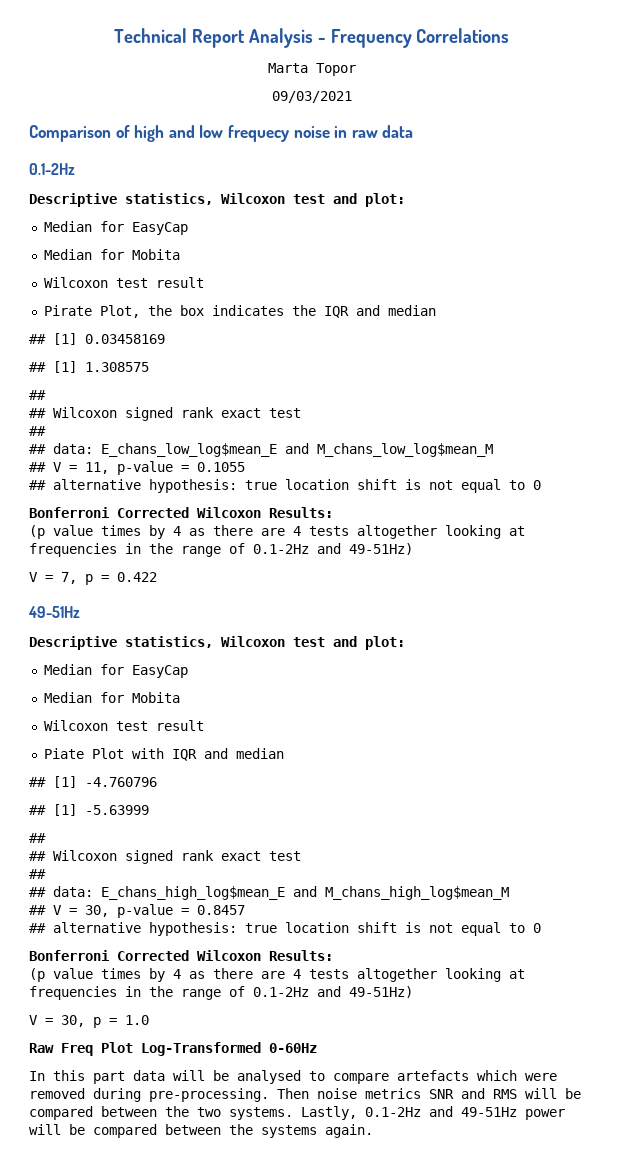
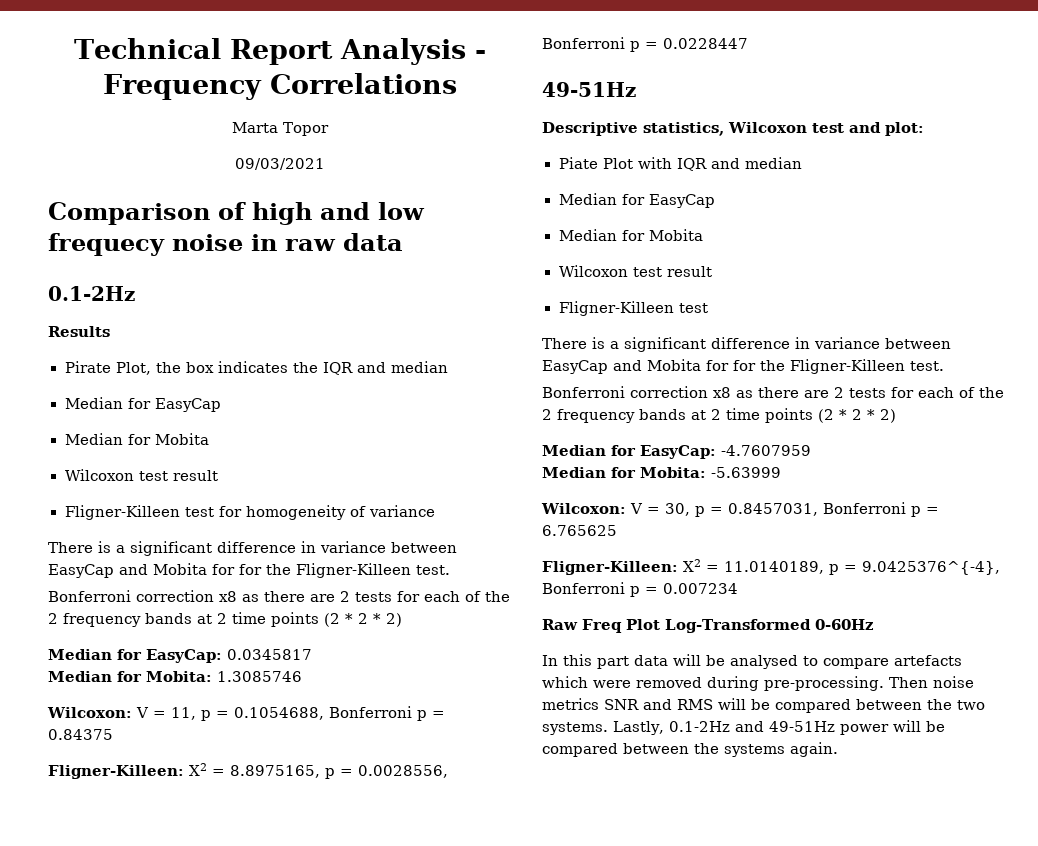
[29,193,405,207] [43,221,188,235] [43,249,180,260] [43,277,204,288] [43,305,436,318] [29,333,165,345] [29,361,149,373] [29,390,46,400] [29,407,301,421] [29,426,46,436] [29,443,493,457] [29,461,245,475] [29,479,541,493] [29,507,333,518] [29,525,525,539] [29,543,413,557] [29,572,157,585] Descriptive statistics, Wilcoxon test and plot: // Median for EasyCap // Median for Mobita // Wilcoxon test result // Pirate Plot, the box indicates the IQR and median // ## [1] 0.03458169 // ## [1] 1.308575 // ## // ## Wilcoxon signed rank exact test // ## // ## data: E_chans_low_log$mean_E and M_chans_low_log$mean_M // ## V = 11, p-value = 0.1055 // ## alternative hypothesis: true location shift is not equal to 0 // Bonferroni Corrected Wilcoxon Results: // (p value times by 4 as there are 4 tests altogether looking at frequencies in the range of 0.1-2Hz and 49-51Hz) // V = 7, p = 0.422 -> [48,326,110,337] [64,361,448,375] [64,397,221,412] [64,433,209,445] [64,469,218,481] [64,505,435,520] [48,541,457,556] [48,563,450,578] [48,590,510,602] [48,612,402,627] [48,649,312,663] [48,671,302,682] [47,706,445,721] [48,729,113,740] [48,763,448,779] [542,37,748,52] Results // Pirate Plot, the box indicates the IQR and median // Median for EasyCap // Median for Mobita // Wilcoxon test result // Fligner-Killeen test for homogeneity of variance // There is a significant difference in variance between EasyCap and Mobita for for the Fligner-Killeen test. // Bonferroni correction x8 as there are 2 tests for each of the 2 frequency bands at 2 time points (2 * 2 * 2) // Median for EasyCap: 0.0345817 // Median for Mobita: 1.3085746 // Wilcoxon: V = 11, p = 0.1054688, Bonferroni p = 0.84375 // Fligner-Killeen: X2 = 8.8975165, p = 0.0028556, Bonferroni p = 0.0228447
[43,664,188,678] [43,692,180,703] [43,720,204,731] [43,748,284,761] [29,776,157,788] [29,804,149,816] [29,833,46,843] [29,850,301,864] [29,869,46,879] [29,886,509,900] [29,904,245,918] [29,922,541,936] [29,950,333,961] [29,968,525,982] [29,986,413,1000] // Median for EasyCap // Median for Mobita // Wilcoxon test result // Piate Plot with IQR and median // ## [1] -4.760796 // ## [1] -5.63999 // ## // ## Wilcoxon signed rank exact test // ## // ## data: E_chans_high_log$mean_E and M_chans_high_log$mean_M // ## V = 30, p-value = 0.8457 // ## alternative hypothesis: true location shift is not equal to 0 // Bonferroni Corrected Wilcoxon Results: // (p value times by 4 as there are 4 tests altogether looking at frequencies in the range of 0.1-2Hz and 49-51Hz) // -> [558,157,802,171] [558,193,715,208] [558,229,703,241] [558,265,712,277] [558,301,708,316] [542,337,951,352] [542,359,944,374] [542,386,1004,398] [542,408,896,423] [542,445,811,459] [542,467,781,478] [541,503,626,514] // Piate Plot with IQR and median // Median for EasyCap // Median for Mobita // Wilcoxon test result // Fligner-Killeen test // There is a significant difference in variance between EasyCap and Mobita for for the Fligner-Killeen test. // Bonferroni correction x8 as there are 2 tests for each of the 2 frequency bands at 2 time points (2 * 2 * 2) // Median for EasyCap: -4.7607959 // Median for Mobita: -5.63999 // Wilcoxon:
[125,1015,149,1025] 1.0 -> [728,502,939,517] [542,525,617,536] [542,559,1000,575] [542,582,738,597] 0.8457031, Bonferroni p = 6.765625 // Fligner-Killeen: X2 = 11.0140189, p = 9.0425376^{-4}, Bonferroni p = 0.007234

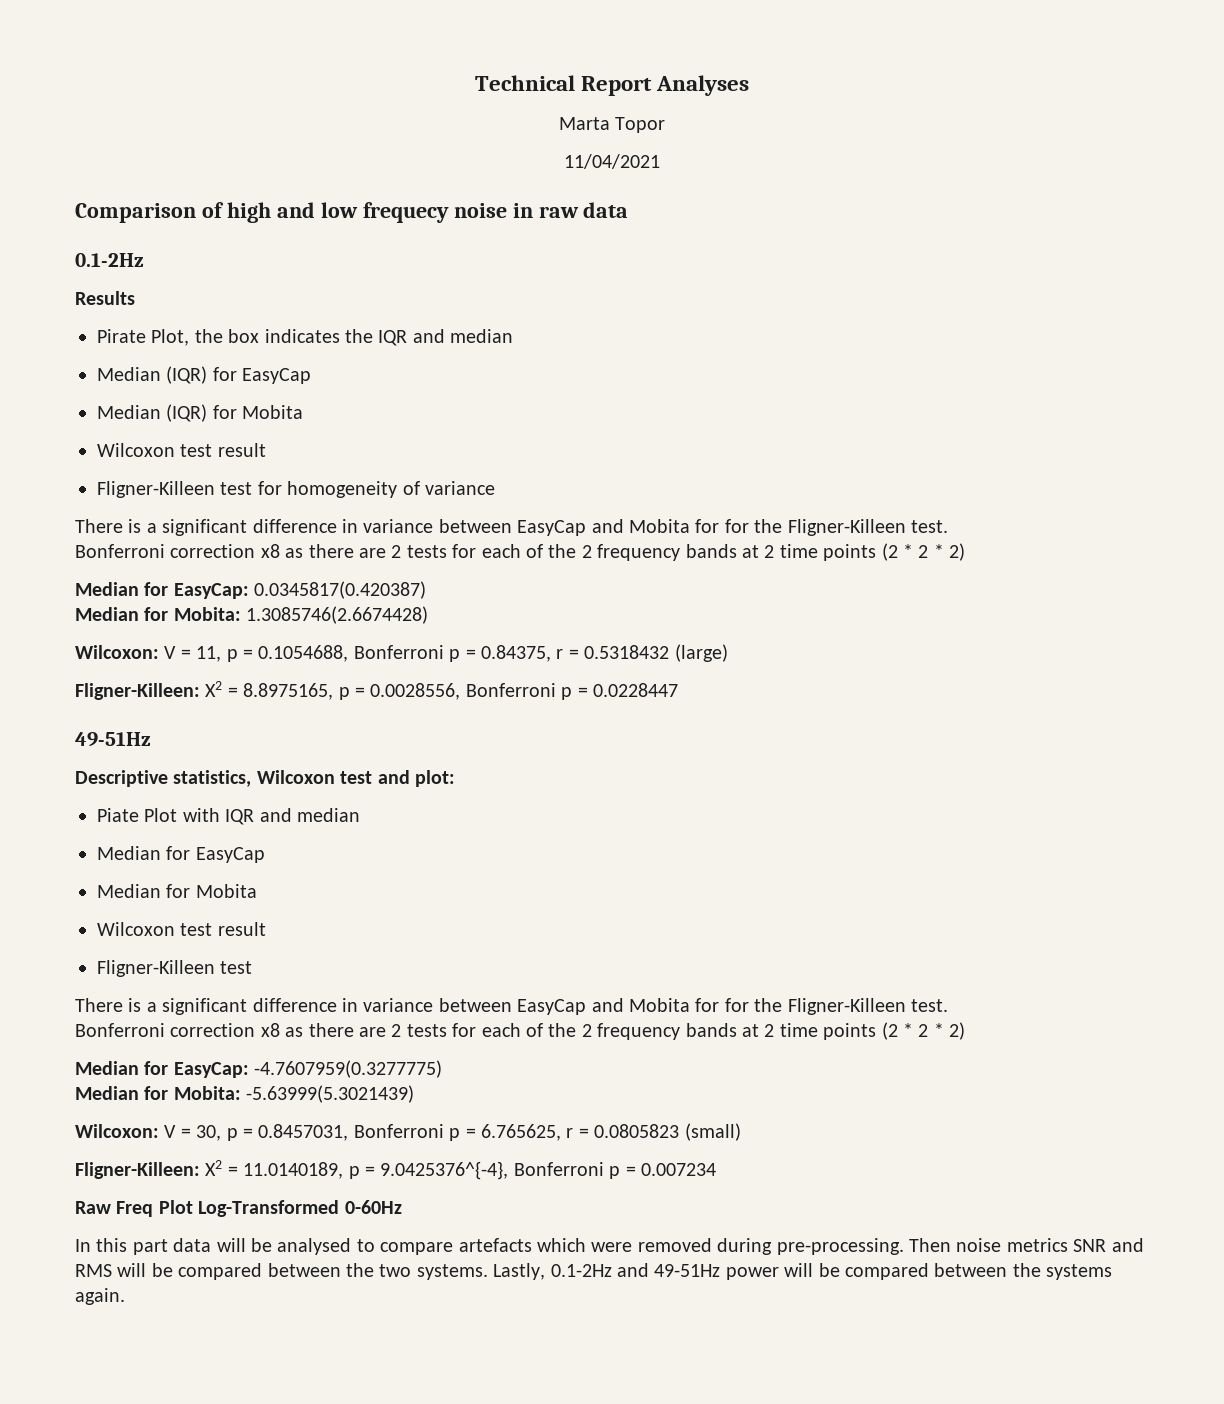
[339,38,486,65] [103,73,457,100] Analysis - Frequency Correlations -> [656,75,750,96] Analyses
[235,158,325,170] 09/03/2021 -> [564,154,660,169] 11/04/2021
[127,398,221,412] [64,433,123,445] for EasyCap // Median -> [166,366,312,384] [97,404,208,422] (IQR) for EasyCap // Median (IQR)
[227,649,312,660] [48,671,302,682] 0.0345817 // Median for Mobita: 1.3085746 -> [254,581,427,599] [75,606,429,624] 0.0345817(0.420387) // Median for Mobita: 1.3085746(2.6674428)
[48,729,113,740] 0.84375 -> [480,644,728,662] 0.84375, r = 0.5318432 (large)
[721,445,811,456] [542,467,781,478] -4.7607959 // Median for Mobita: -5.63999 -> [254,1060,443,1078] [75,1085,415,1103] -4.7607959(0.3277775) // Median for Mobita: -5.63999(5.3021439)
[542,525,617,536] 6.765625 -> [480,1123,741,1141] 6.765625, r = 0.0805823 (small)

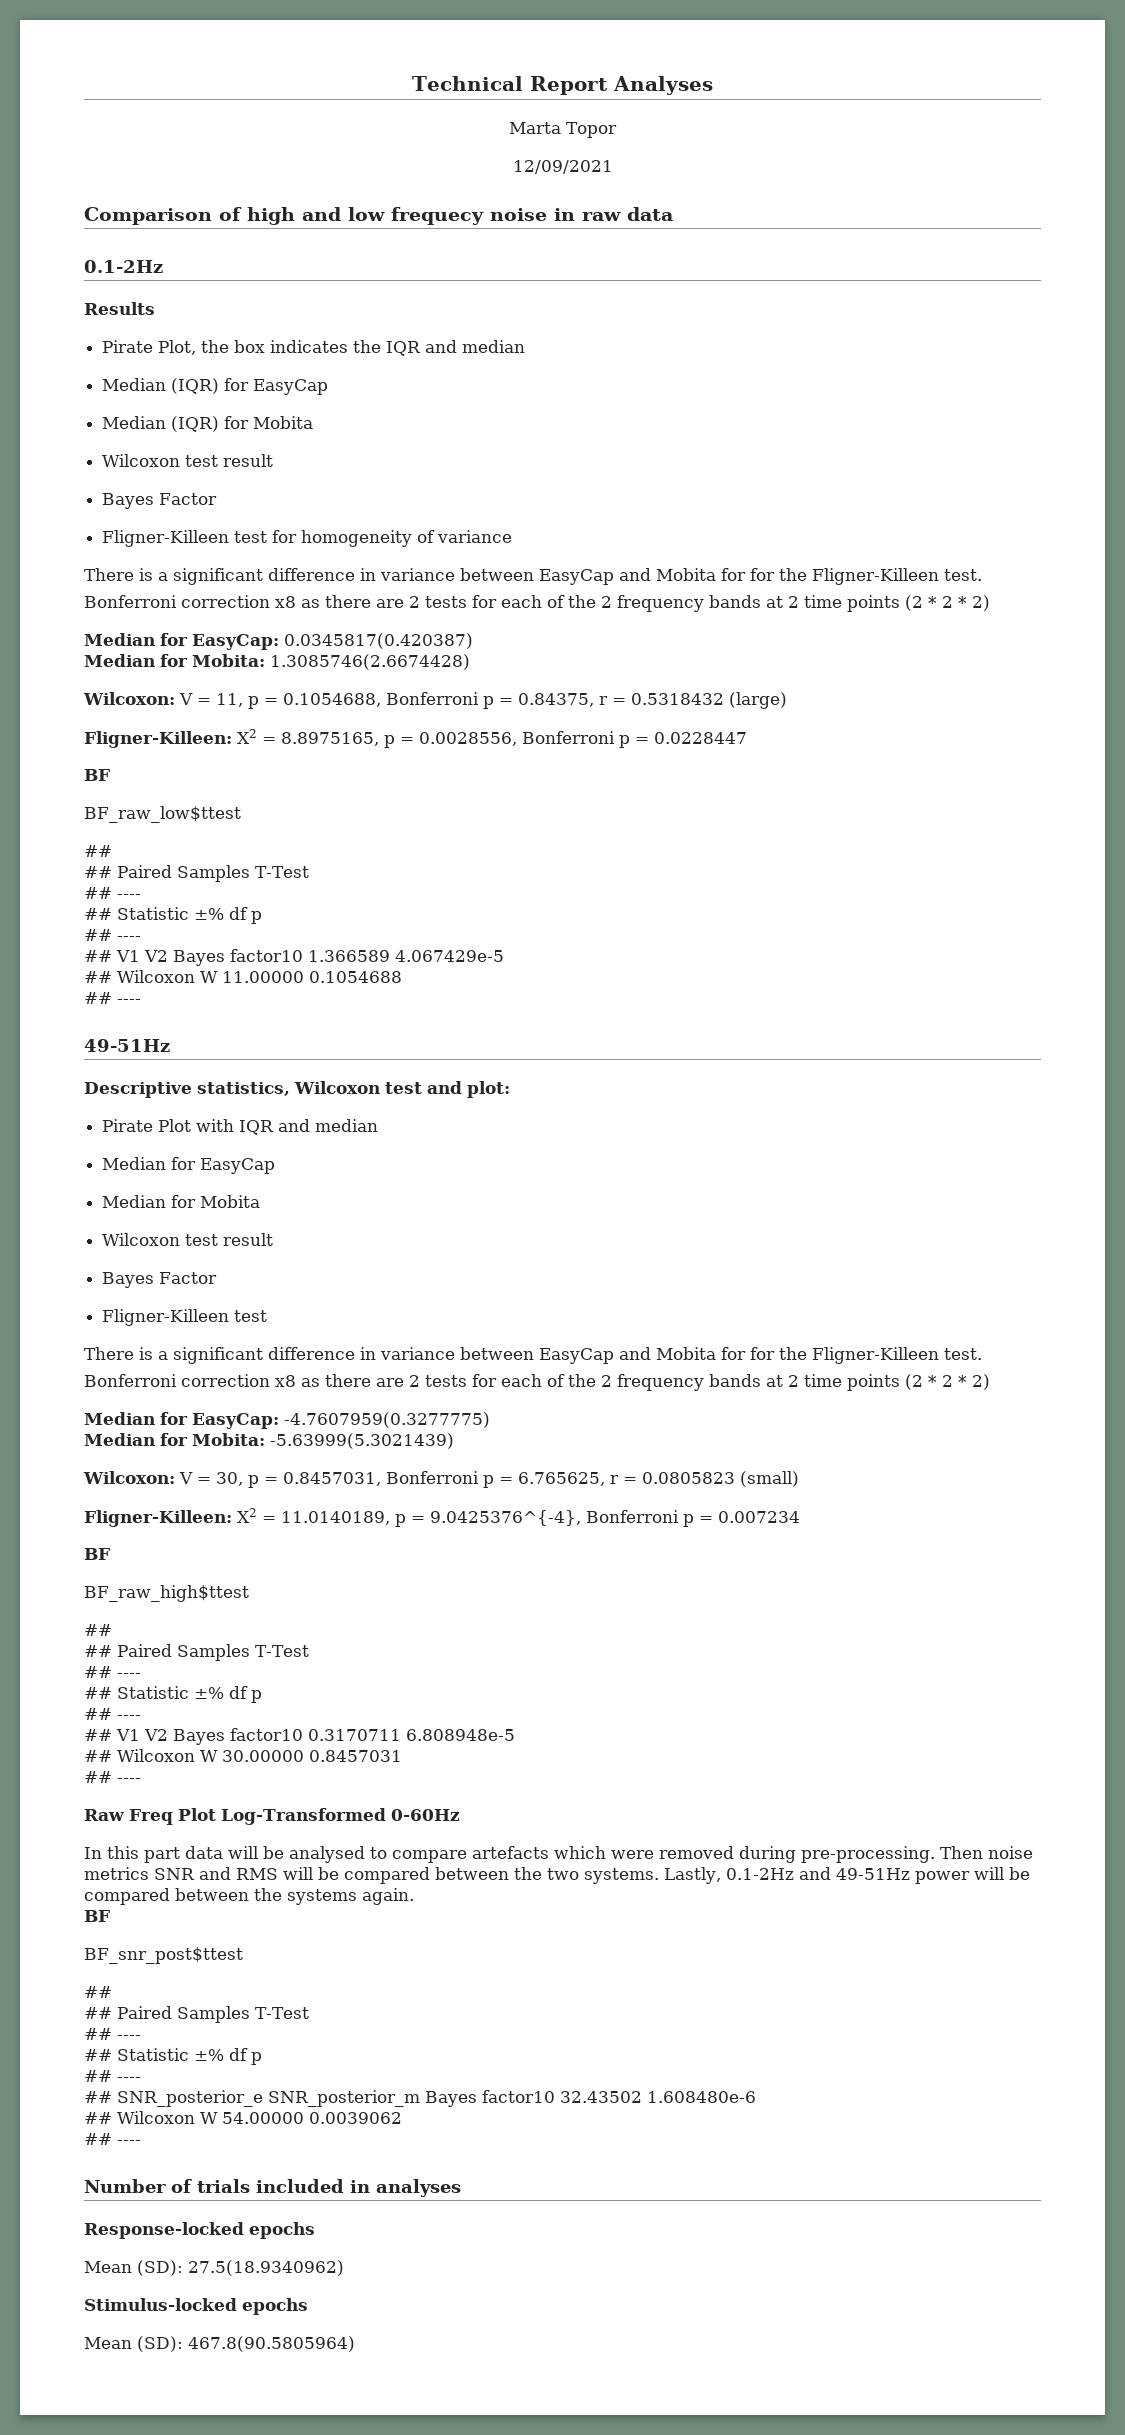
[564,154,660,169] 11/04/2021 -> [512,160,613,174] 12/09/2021
(266, 450) none -> [102,493,218,509] // Bayes Factor
(678, 690) none -> [84,769,110,781] [84,806,241,823] [84,845,112,857] [84,865,309,882] [84,887,141,899] [84,907,262,924] [84,929,141,941] [84,949,504,966] [84,970,402,983] [84,992,141,1004] // BF // BF_raw_low$ttest // ## // ## Paired Samples T-Test // ## ---- // ## Statistic ±% df p // ## ---- // ## V1 V2 Bayes factor10 1.366589 4.067429e-5 // ## Wilcoxon W 11.00000 0.1054688 // ## ----
[97,808,139,822] Piate -> [102,1119,154,1132] Pirate
(266, 929) none -> [102,1272,218,1288] // Bayes Factor
(716, 1169) none -> [84,1548,110,1560] [84,1585,249,1602] [84,1624,112,1636] [84,1644,309,1661] [84,1666,141,1678] [84,1686,262,1703] [84,1708,141,1720] [84,1728,515,1745] [84,1749,402,1762] [84,1771,141,1783] // BF // BF_raw_high$ttest // ## // ## Paired Samples T-Test // ## ---- // ## Statistic ±% df p // ## ---- // ## V1 V2 Bayes factor10 0.3170711 6.808948e-5 // ## Wilcoxon W 30.00000 0.8457031 // ## ----
(125, 1296) none -> [84,1910,110,1922] [84,1947,243,1964] [84,1986,112,1998] [84,2006,309,2023] [84,2028,141,2040] [84,2048,262,2065] [84,2070,141,2082] [84,2090,756,2107] [84,2111,402,2124] [84,2133,141,2145] [84,2179,461,2197] [84,2222,315,2239] [84,2260,344,2276] [84,2298,308,2315] [84,2336,355,2352] // BF // BF_snr_post$ttest // ## // ## Paired Samples T-Test // ## ---- // ## Statistic ±% df p // ## ---- // ## SNR_posterior_e SNR_posterior_m Bayes factor10 32.43502 1.608480e-6 // ## Wilcoxon W 54.00000 0.0039062 // ## ---- // Number of trials included in analyses // Response-locked epochs // Mean (SD): 27.5(18.9340962) // Stimulus-locked epochs // Mean (SD): 467.8(90.5805964)

